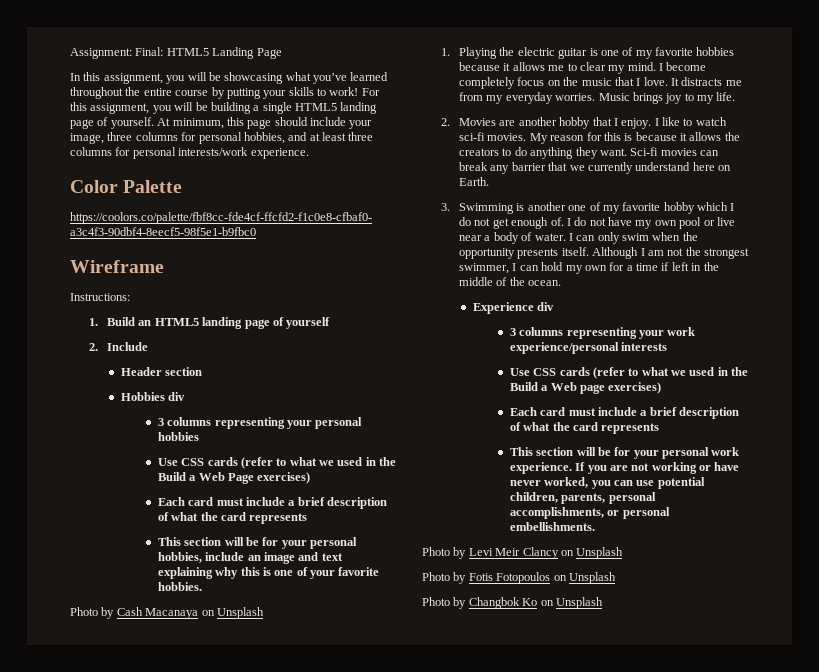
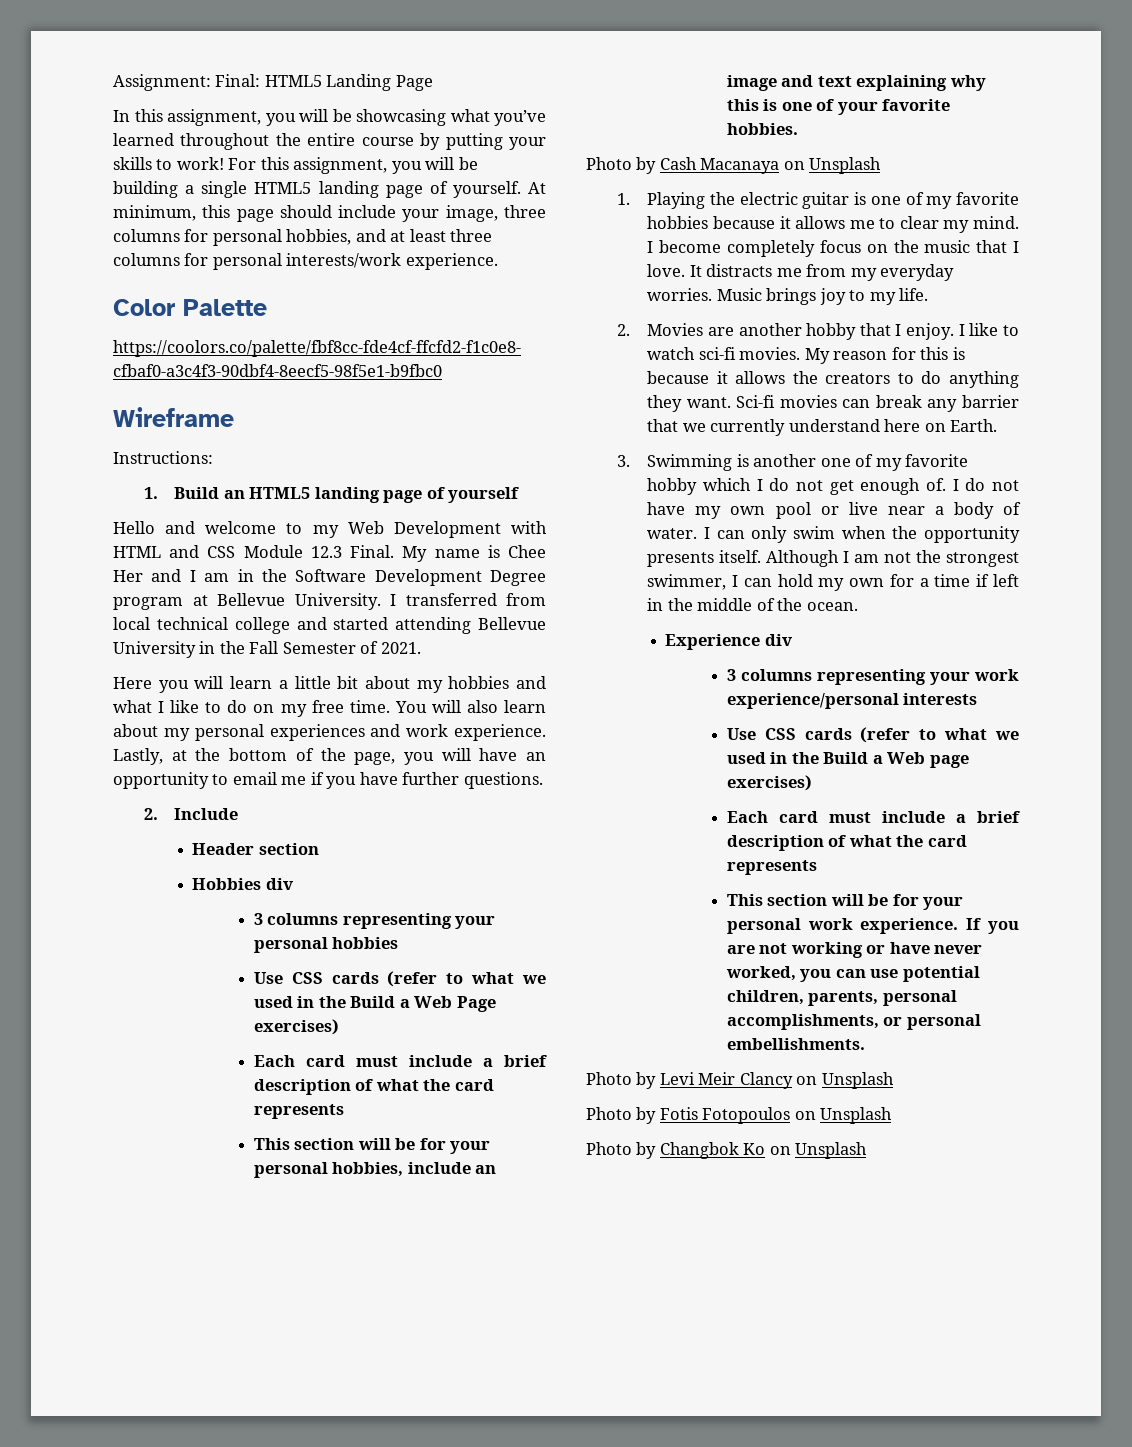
(331, 323) none -> [113,521,547,538] [113,545,546,562] [113,569,546,586] [113,593,546,610] [113,617,546,634] [113,641,421,658] [113,676,546,693] [113,700,546,717] [113,724,546,741] [113,748,546,765] [113,772,543,789] // Hello and welcome to my Web Development with HTML and CSS Module 12.3 Final. My name is Chee Her and I am in the Software Development Degree program at Bellevue University. I transferred from local technical college and started attending Bellevue University in the Fall Semester of 2021. // Here you will learn a little bit about my hobbies and what I like to do on my free time. You will also learn about my personal experiences and work experience. Lastly, at the bottom of the page, you will have an opportunity to email me if you have further questions.

